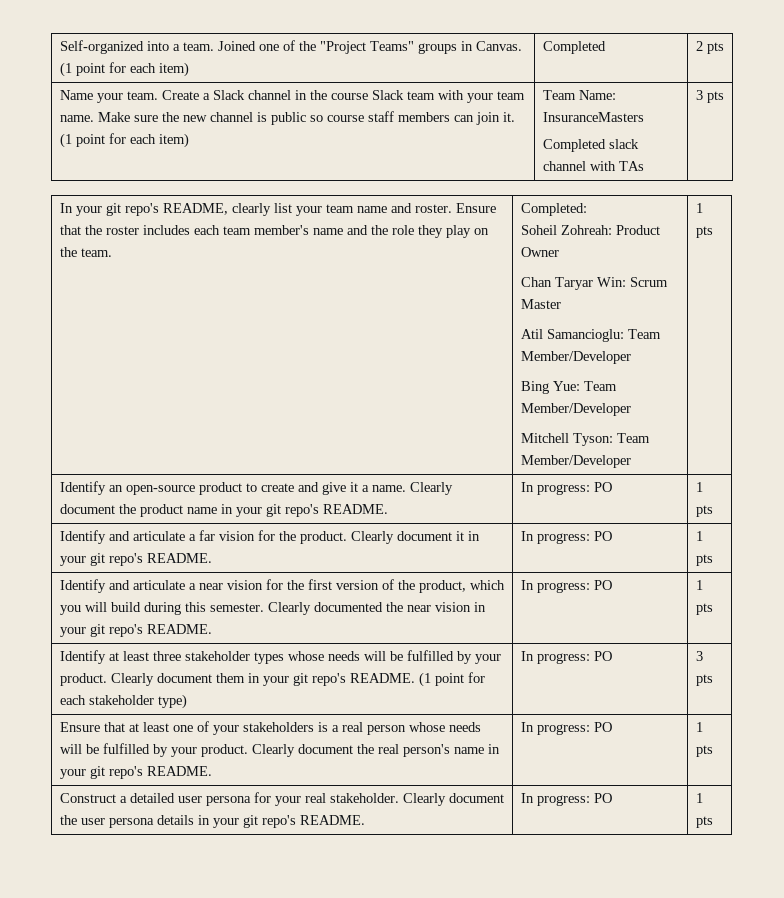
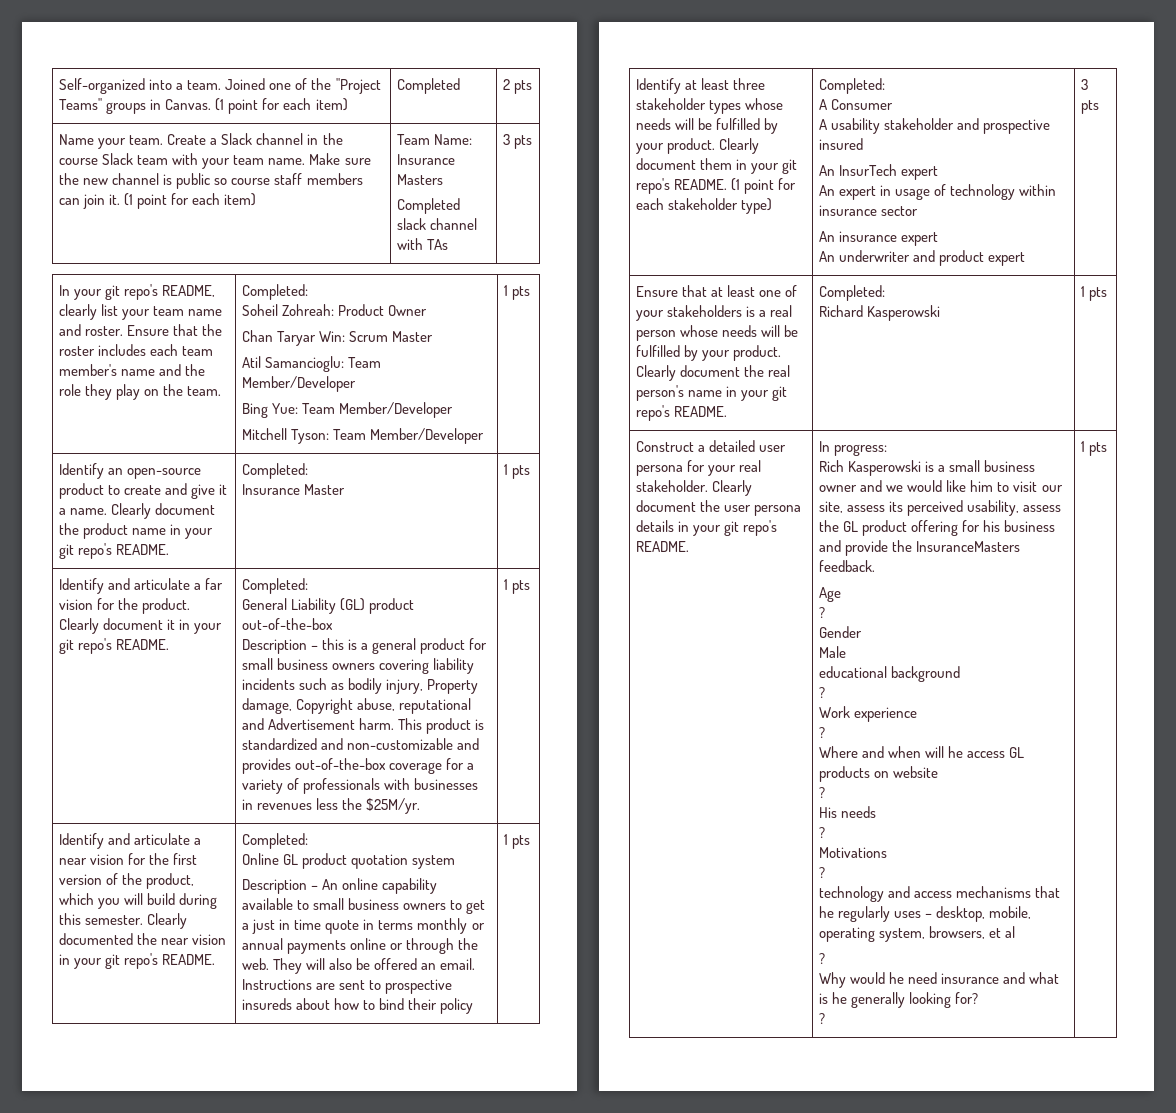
[542,112,644,122] InsuranceMasters -> [397,154,456,165] [397,174,444,185] Insurance Masters
[520,482,612,495] In progress: PO -> [242,463,309,479] [242,484,346,495] Completed: // Insurance Master
[520,531,612,544] In progress: PO -> [242,578,309,594] [242,598,415,614] [242,618,334,630] [242,638,488,654] [242,658,475,674] [242,678,479,694] [242,698,472,714] [242,718,485,734] [242,738,480,750] [242,758,475,774] [242,778,479,794] [242,798,421,814] Completed: // General Liability (GL) product out-of-the-box // Description – this is a general product for small business owners covering liability incidents such as bodily injury, Property damage, Copyright abuse, reputational and Advertisement harm. This product is standardized and non-customizable and provides out-of-the-box coverage for a variety of professionals with businesses in revenues less the $25M/yr.
[520,580,612,593] In progress: PO -> [242,833,309,849] [242,853,456,869] [242,878,438,894] [242,898,486,914] [242,918,485,934] [242,938,479,954] [242,958,476,974] [242,979,453,994] [242,998,474,1014] Completed: // Online GL product quotation system // Description – An online capability available to small business owners to get a just in time quote in terms monthly or annual payments online or through the web. They will also be offered an email. Instructions are sent to prospective insureds about how to bind their policy
[520,651,612,664] In progress: PO -> [819,78,886,94] [819,99,894,110] [819,118,1051,134] [819,138,864,150] [819,164,939,180] [819,184,1057,200] [819,205,919,216] [819,231,939,246] [819,250,1026,266] Completed: // A Consumer // A usability stakeholder and prospective insured // An InsurTech expert // An expert in usage of technology within insurance sector // An insurance expert // An underwriter and product expert
[520,722,612,735] In progress: PO -> [819,285,886,301] [819,305,941,321] Completed: // Richard Kasperowski
[593,793,612,803] PO -> [819,460,1036,476] [819,480,1063,492] [819,500,1062,516] [819,520,1056,536] [819,540,1021,556] [819,560,876,572] [819,587,842,602] [819,607,826,618] [819,626,863,638] [819,646,847,658] [819,666,961,682] [819,687,826,698] [819,706,918,722] [819,727,826,738] [819,746,1025,758] [819,766,939,782] [819,787,826,798] [819,806,877,818] [819,827,826,838] [819,847,888,858] [819,867,826,878] [819,886,1061,902] [819,906,1032,922] [819,926,1016,942] [819,953,826,964] [819,972,1060,988] [819,992,979,1008] [819,1013,826,1024] // Rich Kasperowski is a small business owner and we would like him to visit our site, assess its perceived usability, assess the GL product offering for his business and provide the InsuranceMasters feedback. // Age // ? // Gender // Male // educational background // ? // Work experience // ? // Where and when will he access GL products on website // ? // His needs // ? // Motivations // ? // technology and access mechanisms that he regularly uses – desktop, mobile, operating system, browsers, et al // ? // Why would he need insurance and what is he generally looking for? // ?

